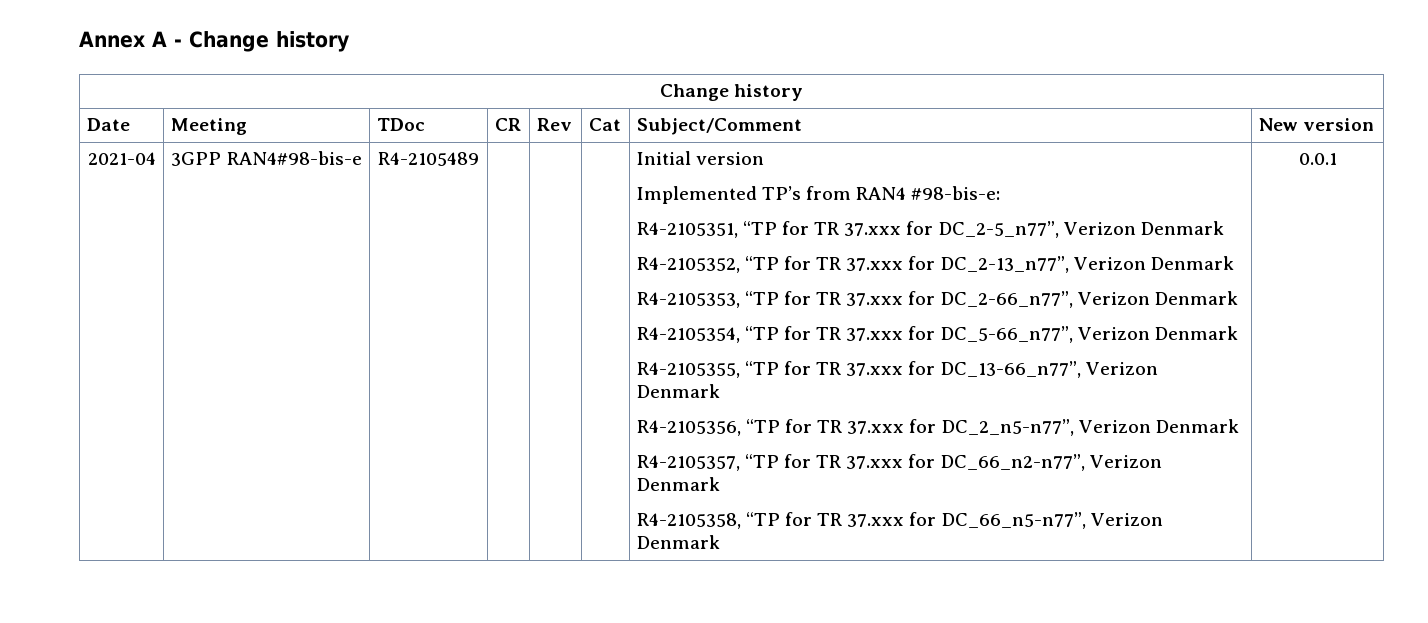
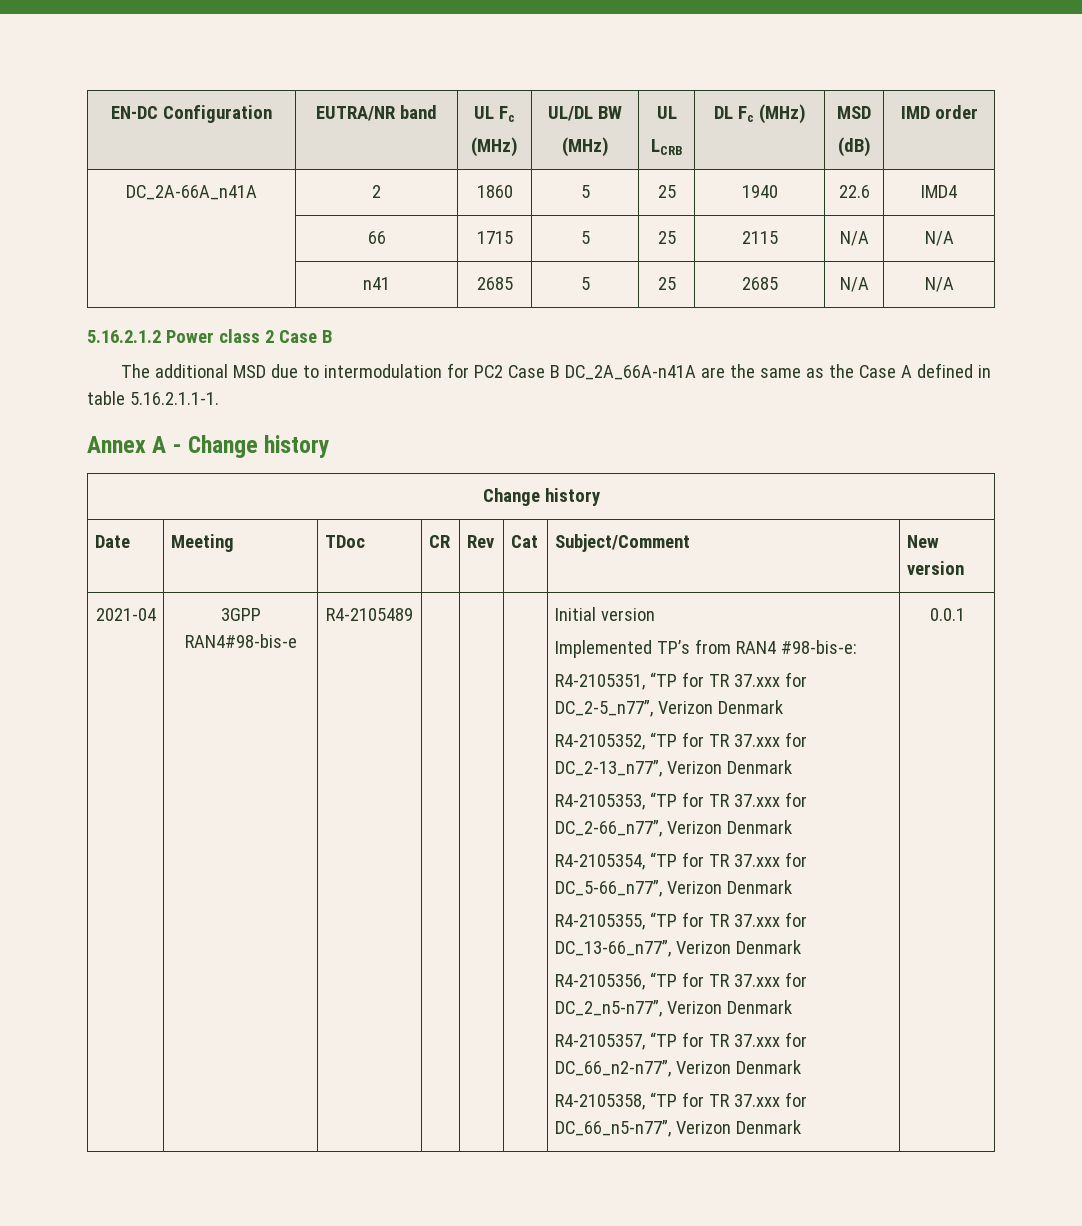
(79, 39) none -> [111,105,272,123] [316,105,437,121] [474,106,515,122] [471,137,518,157] [548,106,622,121] [561,137,609,157] [656,106,677,119] [651,139,682,155] [713,104,806,124] [837,106,871,119] [837,137,871,157] [900,105,978,119] [126,185,257,200] [372,185,382,198] [476,185,513,198] [580,185,590,198] [657,185,676,198] [741,185,778,198] [838,185,870,198] [921,185,957,198] [367,231,386,244] [476,231,513,244] [580,231,590,244] [657,231,676,244] [741,231,778,244] [839,231,869,246] [924,231,954,246] [363,277,391,290] [476,277,513,290] [580,277,590,290] [657,277,676,290] [741,277,778,290] [839,277,869,292] [924,277,954,292] [87,329,332,343] [121,363,991,380] [87,391,219,405] EN-DC Configuration | EUTRA/NR band | UL Fc // (MHz) | UL/DL BW // (MHz) | UL // LCRB | DL Fc (MHz) | MSD // (dB) | IMD order // DC_2A-66A_n41A | 2 | 1860 | 5 | 25 | 1940 | 22.6 | IMD4 // | 66 | 1715 | 5 | 25 | 2115 | N/A | N/A // | n41 | 2685 | 5 | 25 | 2685 | N/A | N/A // 5.16.2.1.2 Power class 2 Case B // The additional MSD due to intermodulation for PC2 Case B DC_2A_66A-n41A are the same as the Case A defined in table 5.16.2.1.1-1. //

